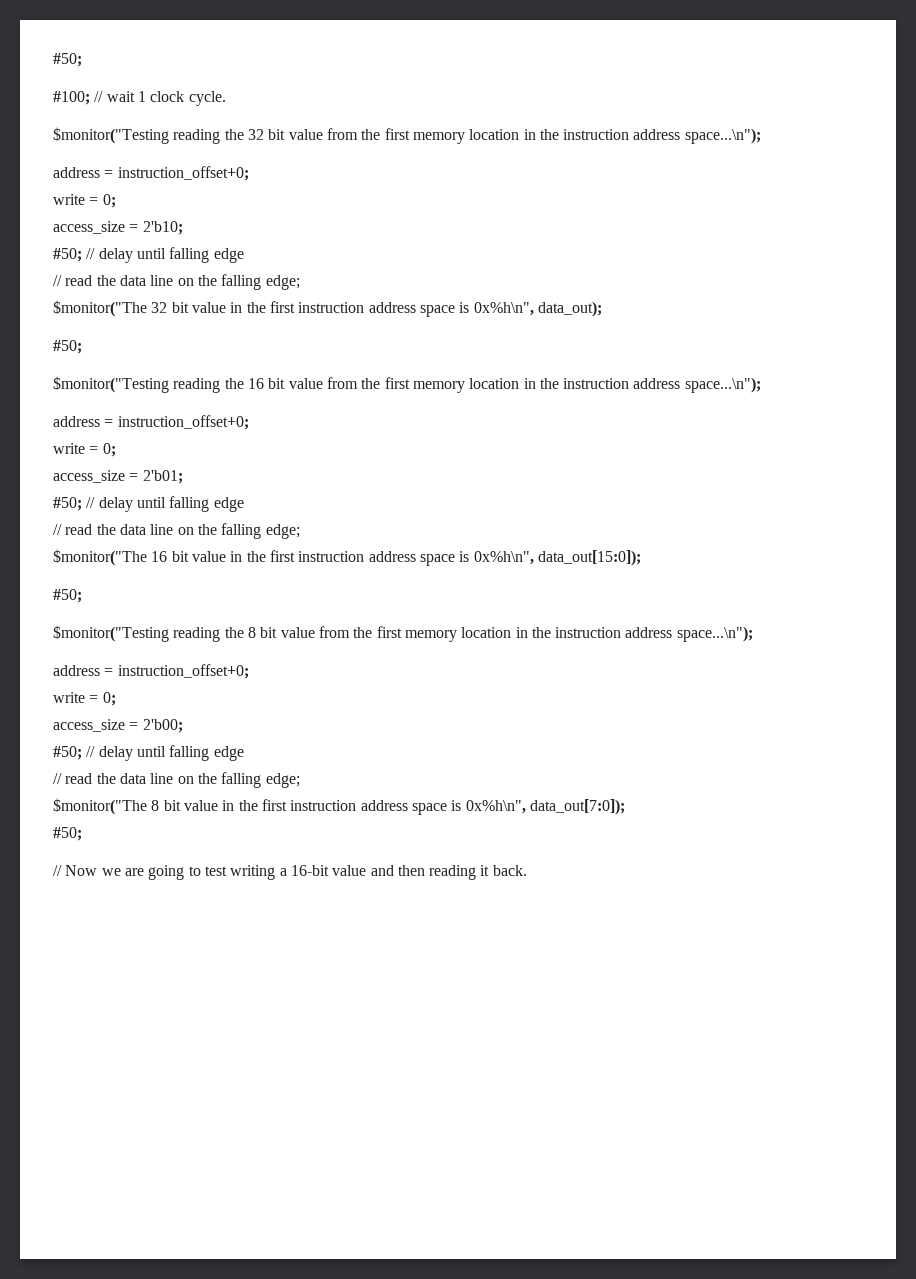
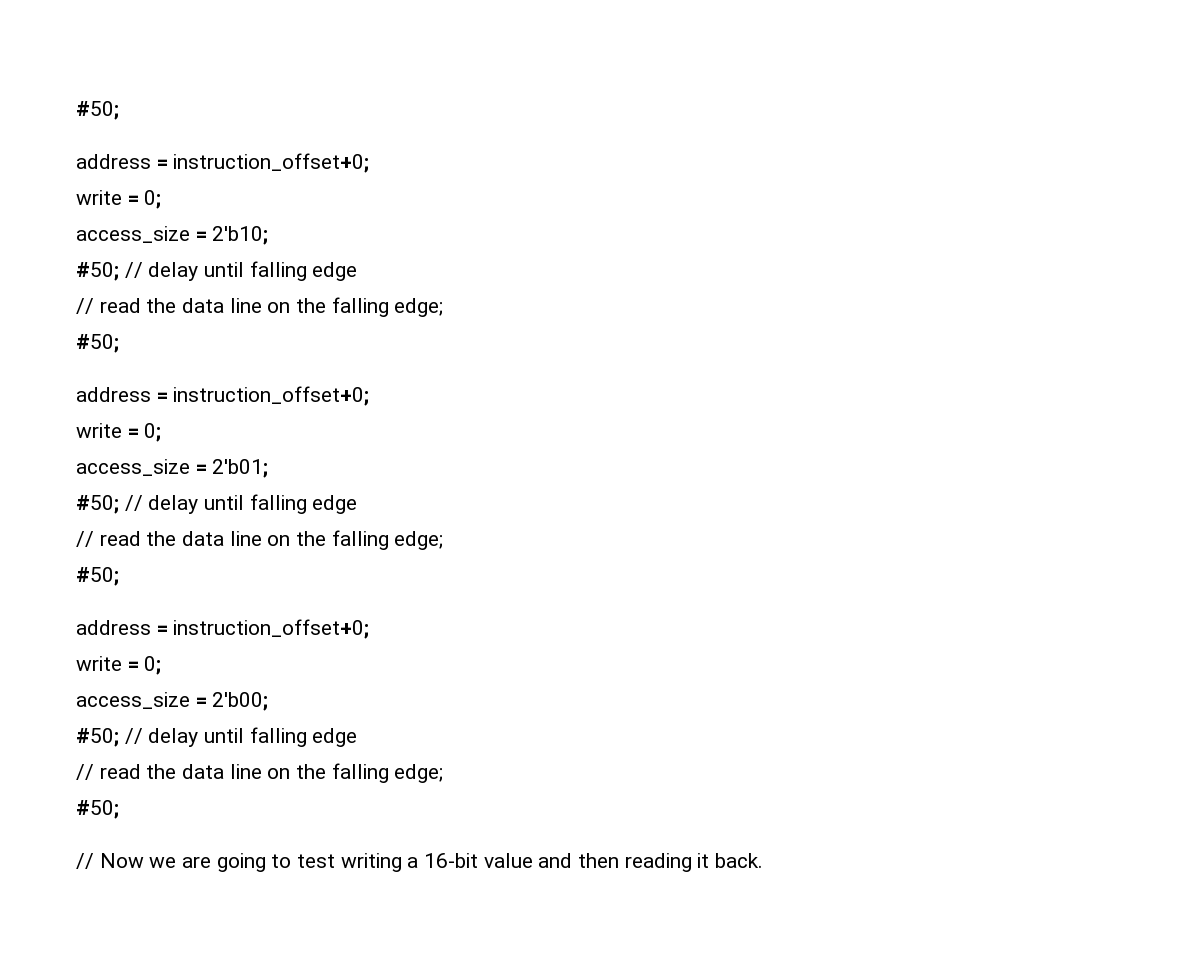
[53,53,82,67] [53,91,226,106] [53,127,761,144] #50; // #100; // wait 1 clock cycle. // $monitor("Testing reading the 32 bit value from the first memory location in the instruction address space...\n"); -> [76,101,119,120] #50;
[53,300,602,317] [53,340,82,354] [53,376,761,393] $monitor("The 32 bit value in the first instruction address space is 0x%h\n", data_out); // #50; // $monitor("Testing reading the 16 bit value from the first memory location in the instruction address space...\n"); -> [76,334,119,353] #50;
[53,549,641,566] [53,589,82,603] [53,625,753,642] $monitor("The 16 bit value in the first instruction address space is 0x%h\n", data_out[15:0]); // #50; // $monitor("Testing reading the 8 bit value from the first memory location in the instruction address space...\n"); -> [76,567,119,586] #50;
[53,798,625,815] // $monitor("The 8 bit value in the first instruction address space is 0x%h\n", data_out[7:0]); -> (444, 773) none

